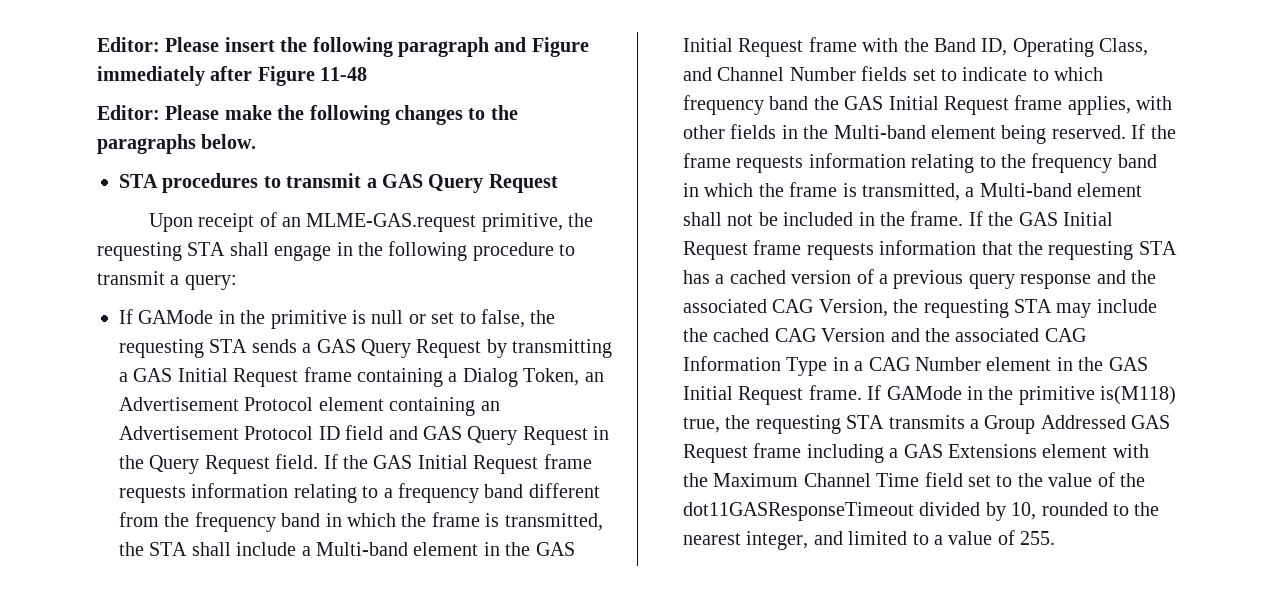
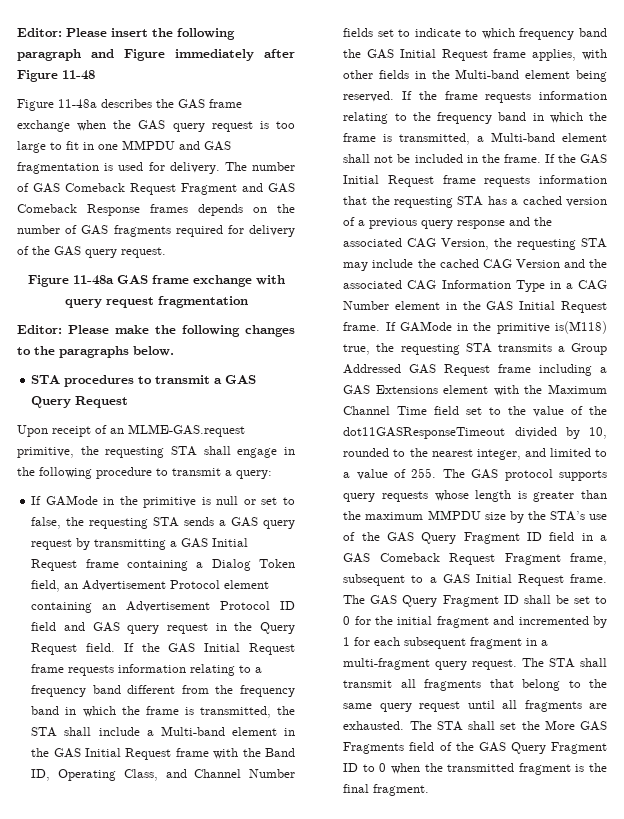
(368, 74) none -> [17,99,242,111] [17,120,295,132] [17,140,231,153] [17,162,295,174] [17,183,295,195] [17,204,295,216] [17,225,295,237] [17,246,166,258] [27,275,285,287] [64,296,248,308] // Figure 11-48a describes the GAS frame exchange when the GAS query request is too large to fit in one MMPDU and GAS fragmentation is used for delivery. The number of GAS Comeback Request Fragment and GAS Comeback Response frames depends on the number of GAS fragments required for delivery of the GAS query request. // Figure 11-48a GAS frame exchange with query request fragmentation
[361,339,482,358] Query Request -> [263,520,295,529] [31,539,73,550] query request
[523,368,580,386] Token, -> [259,559,295,568] [31,580,61,592] Token field,
[467,426,588,445] Query Request -> [127,623,208,634] query request
(1056, 538) none -> [442,469,607,481] [343,490,607,502] [343,510,607,523] [343,532,607,544] [343,553,607,565] [343,574,607,586] [343,595,607,607] [343,616,607,628] [343,637,549,649] [343,658,607,670] [343,679,607,691] [343,700,607,712] [343,720,607,731] [343,742,607,754] [343,763,607,775] [343,784,430,796] The GAS protocol supports query requests whose length is greater than the maximum MMPDU size by the STA’s use of the GAS Query Fragment ID field in a GAS Comeback Request Fragment frame, subsequent to a GAS Initial Request frame. The GAS Query Fragment ID shall be set to 0 for the initial fragment and incremented by 1 for each subsequent fragment in a multi-fragment query request. The STA shall transmit all fragments that belong to the same query request until all fragments are exhausted. The STA shall set the More GAS Fragments field of the GAS Query Fragment ID to 0 when the transmitted fragment is the final fragment.

